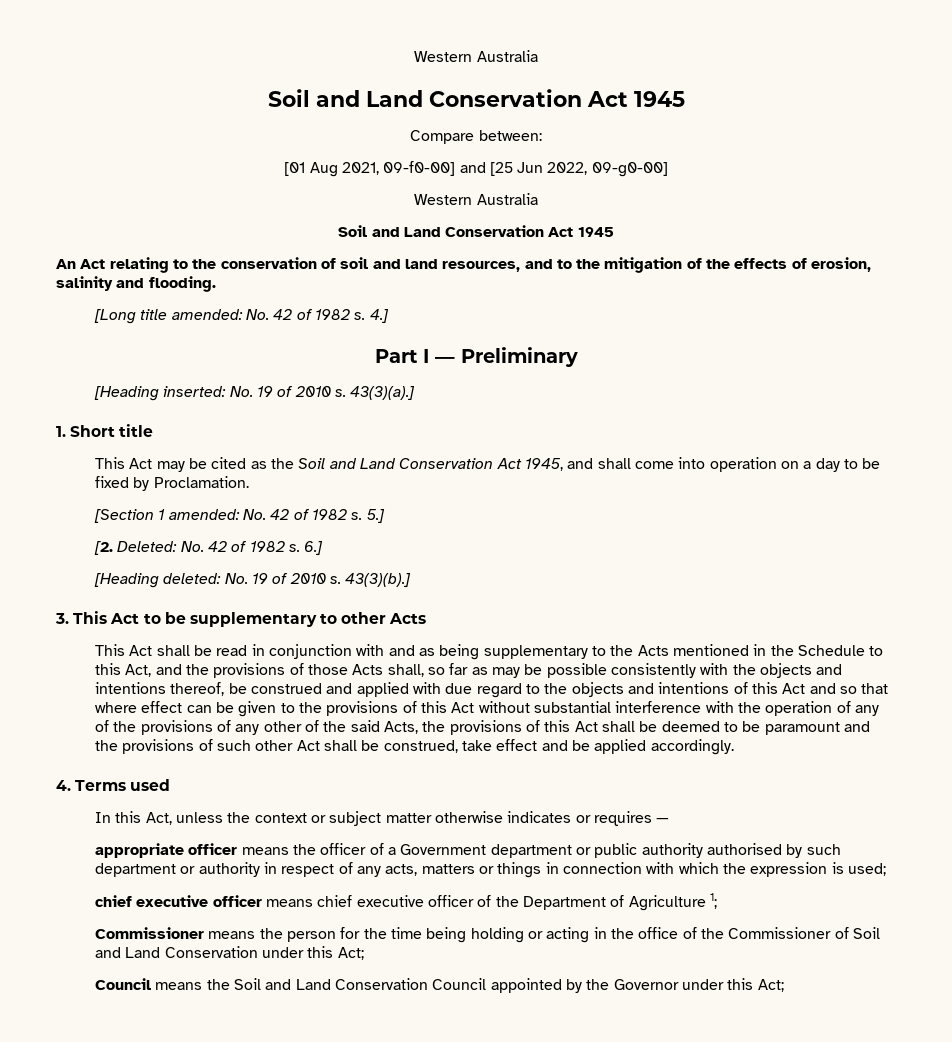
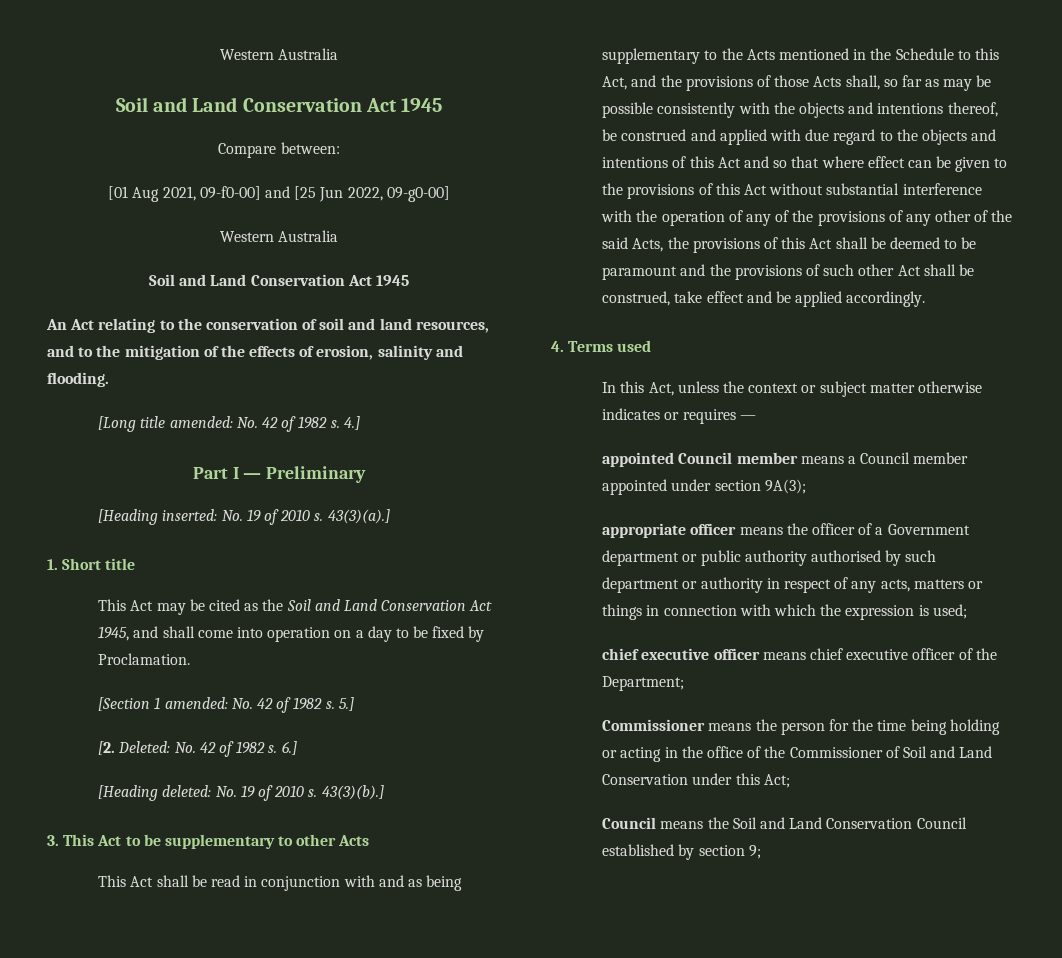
(670, 820) none -> [602,452,969,467] [602,479,806,495] // appointed Council member means a Council member appointed under section 9A(3);
[522,893,717,911] Department of Agriculture 1; -> [602,676,685,691] Department;
[490,978,784,993] appointed by the Governor under this Act; -> [602,844,761,860] established by section 9;

